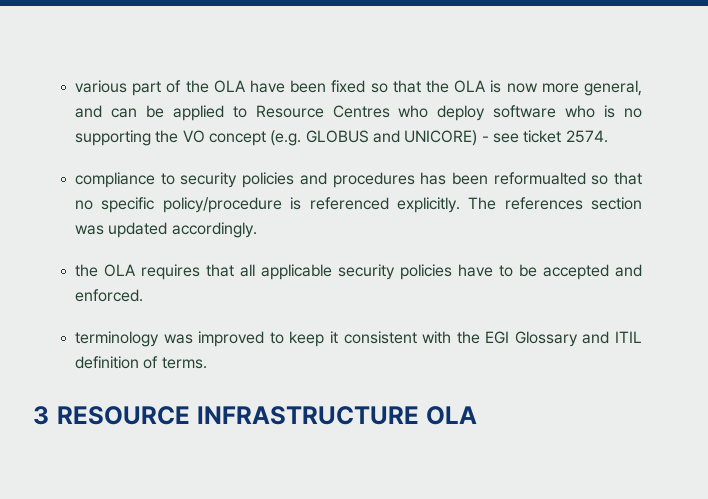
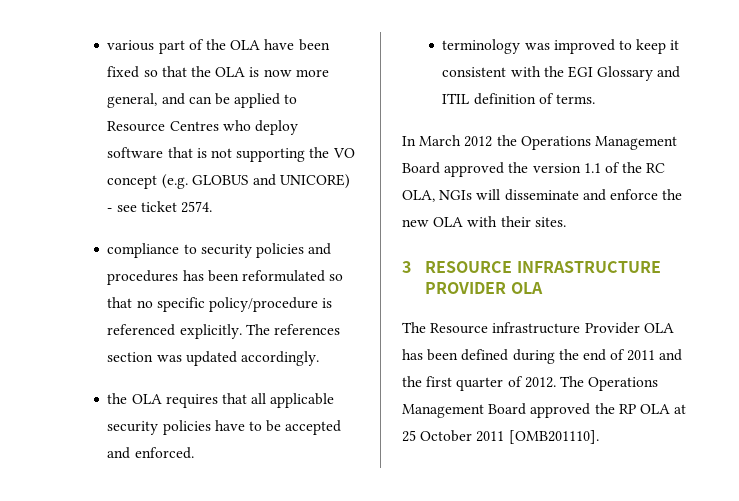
[565,105,643,118] who is no -> [167,147,233,158] that is not
[493,172,586,185] reformualted -> [242,270,326,282] reformulated
(207, 363) none -> [402,135,677,150] [402,162,666,177] [402,189,683,202] [402,216,566,227] // In March 2012 the Operations Management Board approved the version 1.1 of the RC OLA, NGIs will disseminate and enforce the new OLA with their sites.
[425,406,477,425] OLA -> [425,282,543,294] [402,322,674,334] [402,349,683,364] [402,376,659,391] [402,403,687,418] [402,430,599,444] PROVIDER OLA // The Resource infrastructure Provider OLA has been defined during the end of 2011 and the first quarter of 2012. The Operations Management Board approved the RP OLA at 25 October 2011 [OMB201110].

